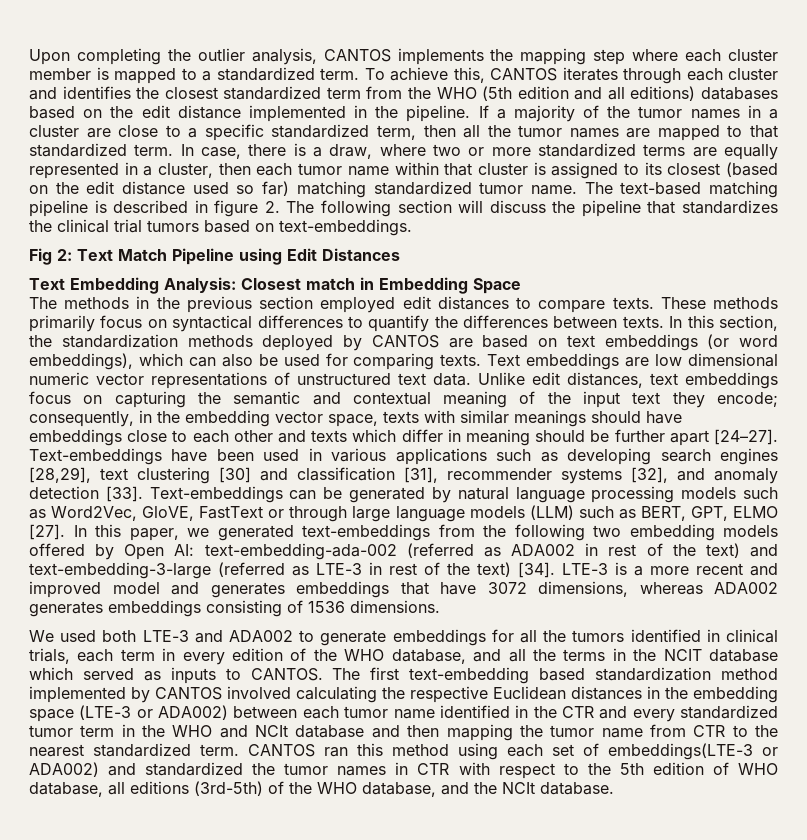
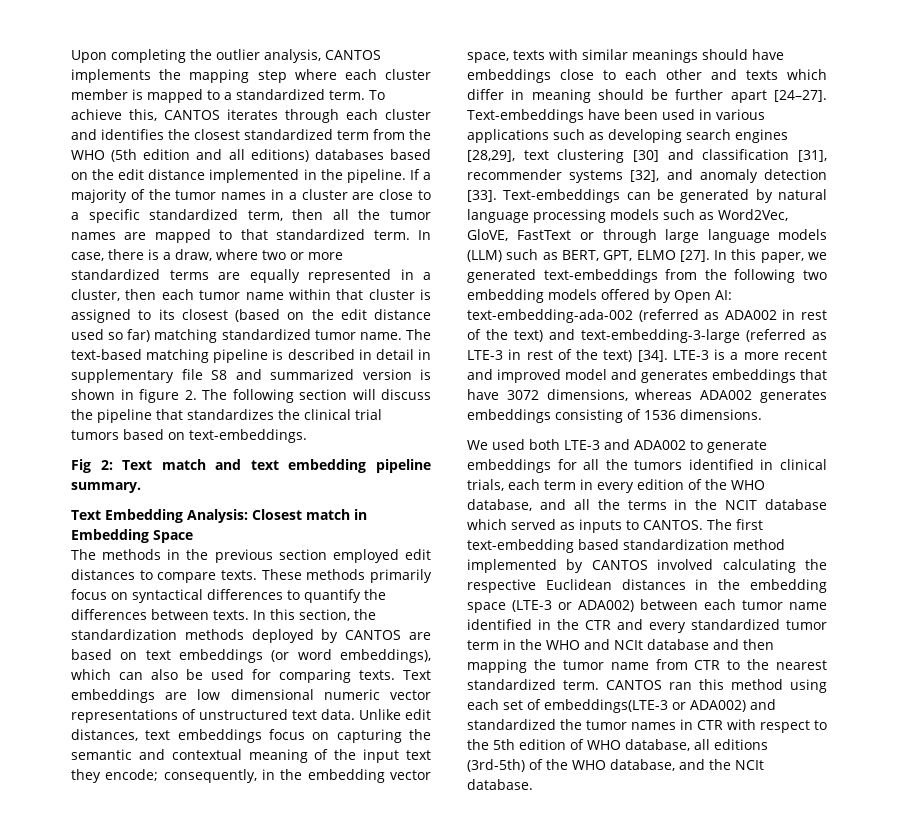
(208, 206) none -> [375,349,432,360] [71,369,431,383] [71,389,134,400] detail in supplementary file S8 and summarized version is shown in
[118,248,400,265] Match Pipeline using Edit Distances -> [161,459,432,473] [71,482,141,493] match and text embedding pipeline summary.

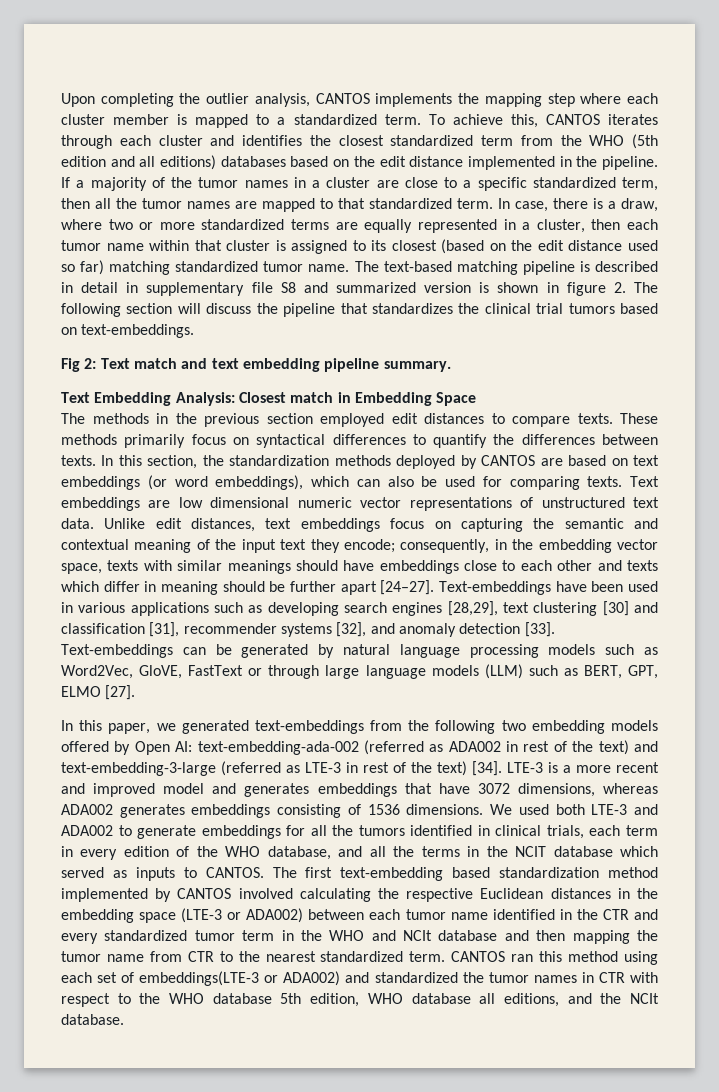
(710, 256) none -> (136, 692) //
(762, 414) // -> (484, 809) none
[493,739,768,751] [467,759,675,772] 5th edition of WHO database, all editions (3rd-5th) of the WHO database, -> [169,993,559,1007] WHO database 5th edition, WHO database all editions,

